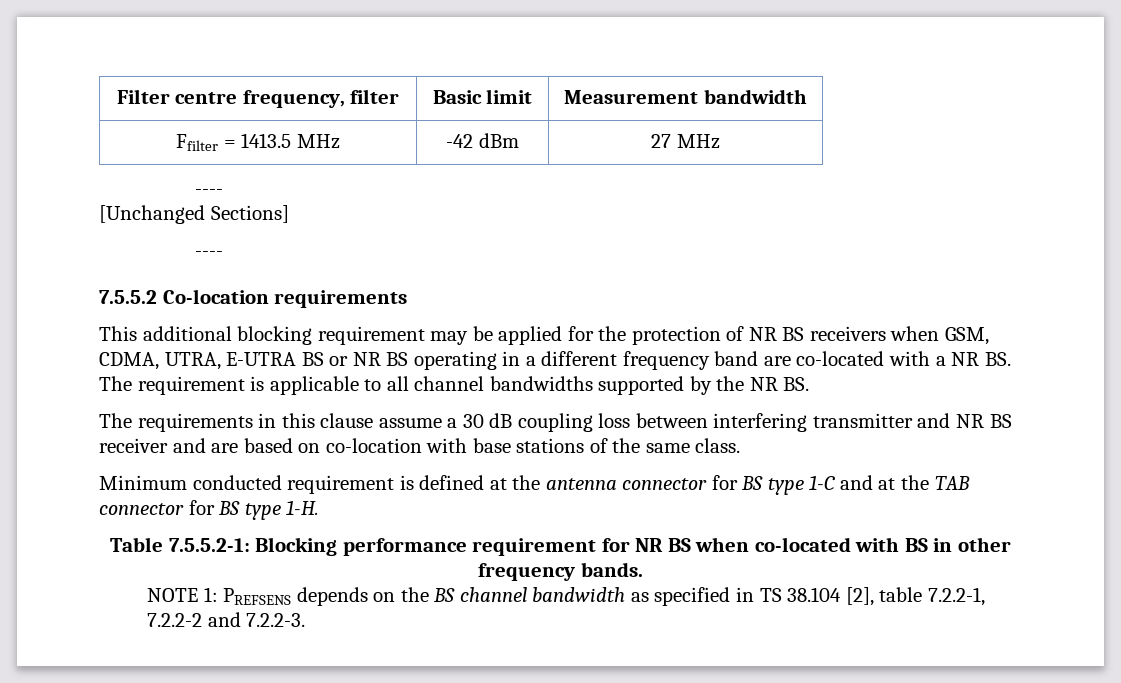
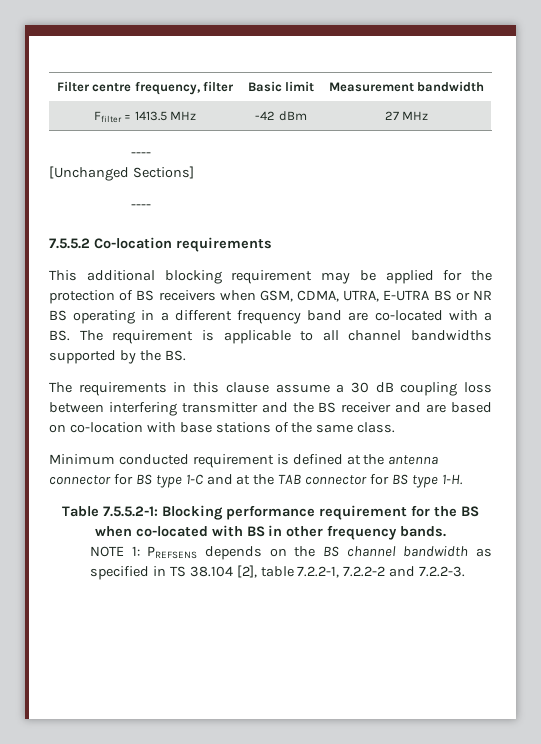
[748,327,777,341] NR -> (134, 295) none
[951,352,980,366] NR -> (492, 316) none
[749,377,778,391] NR -> (161, 355) none
[956,414,985,428] NR -> [292,402,314,413] the
[635,538,664,552] NR -> [433,506,457,517] the

